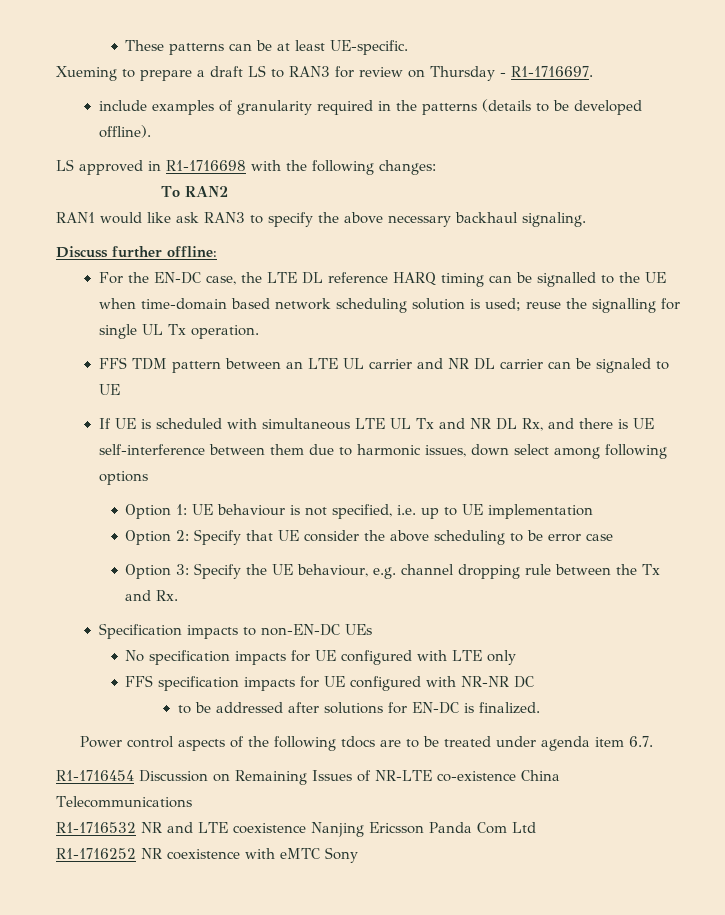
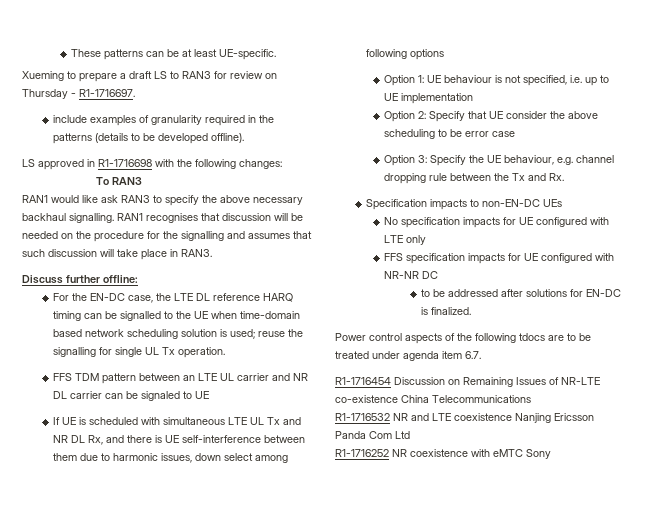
[185,186,229,197] RAN2 -> [111,177,142,185] RAN3
[522,212,586,227] signaling. -> [69,213,303,223] [22,231,312,242] [22,249,212,260] signalling. RAN1 recognises that discussion will be needed on the procedure for the signalling and assumes that such discussion will take place in RAN3.

